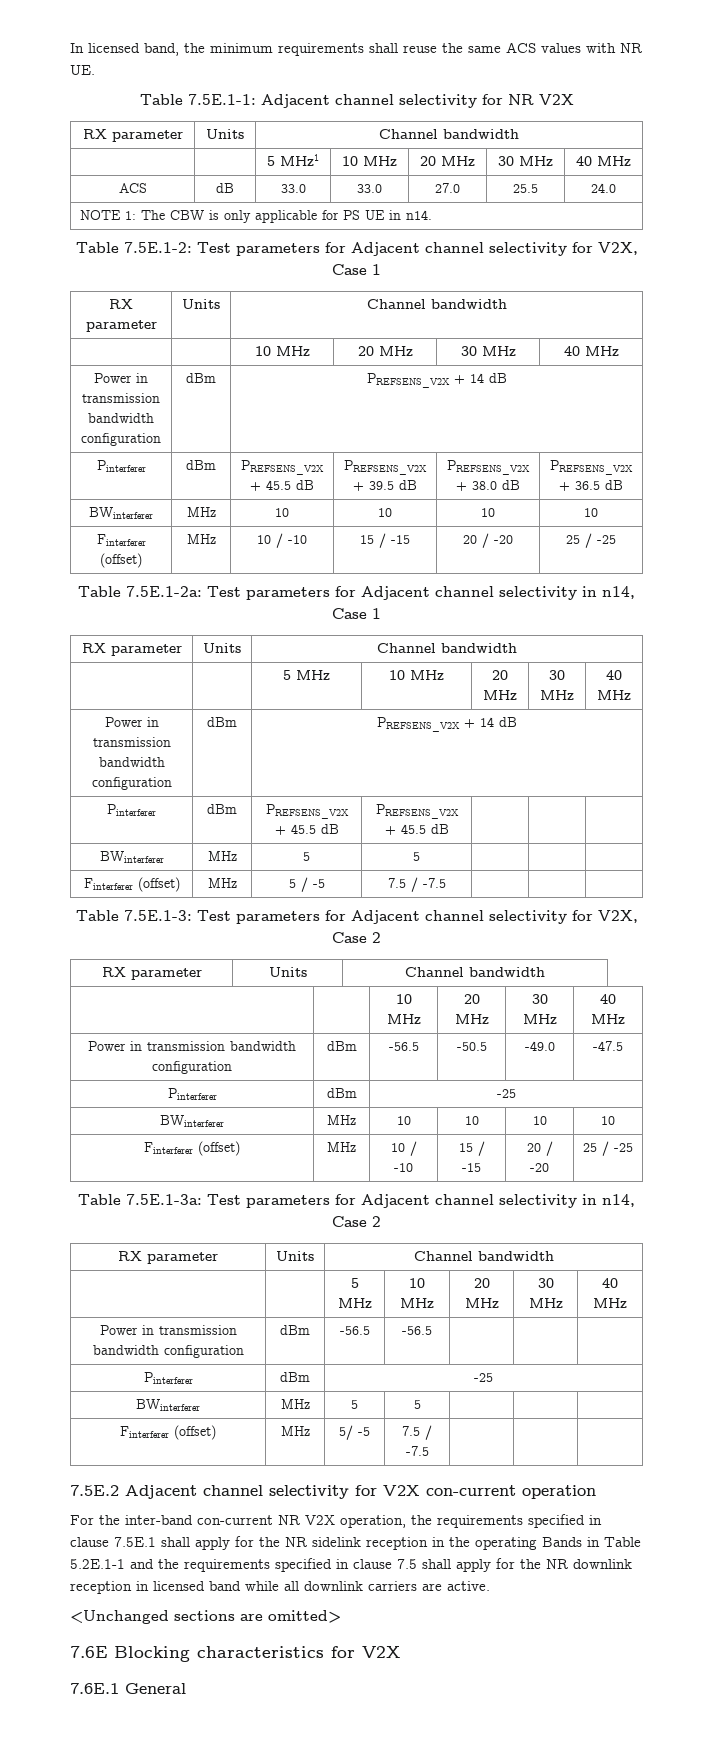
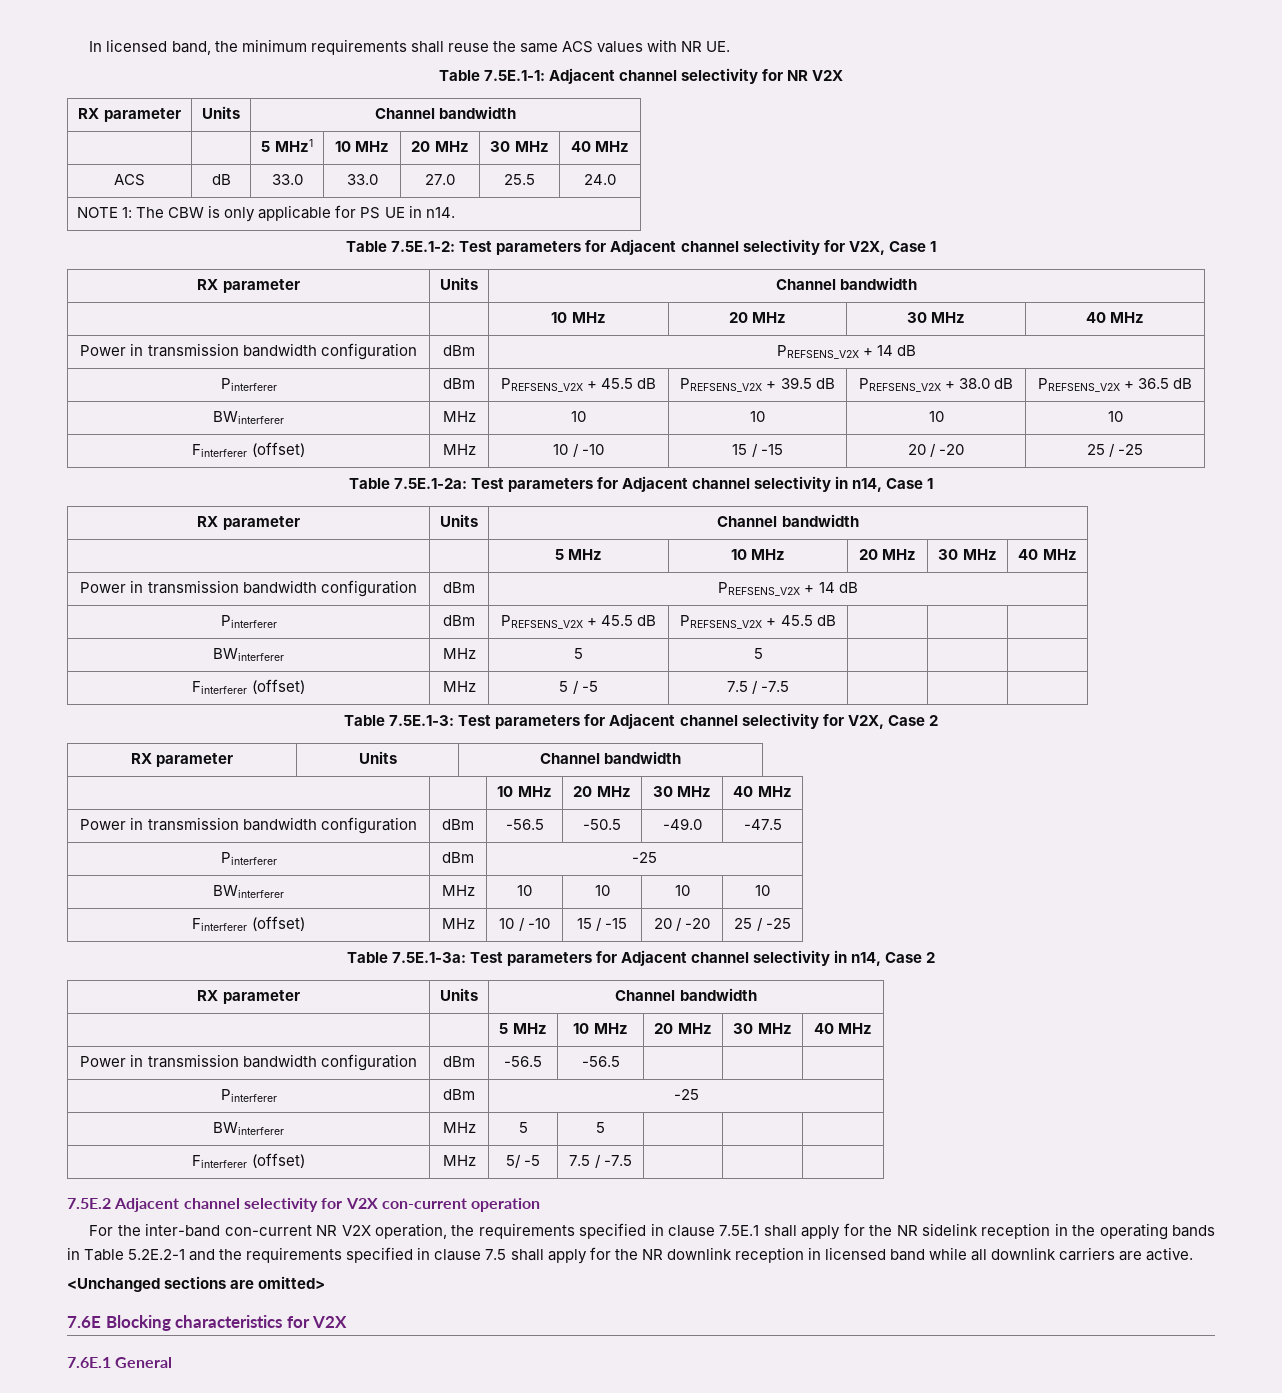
[542,1537,582,1547] Bands -> [1172,1225,1215,1237] bands
[70,1559,125,1569] 5.2E.1-1 -> [128,1249,186,1260] 5.2E.2-1

